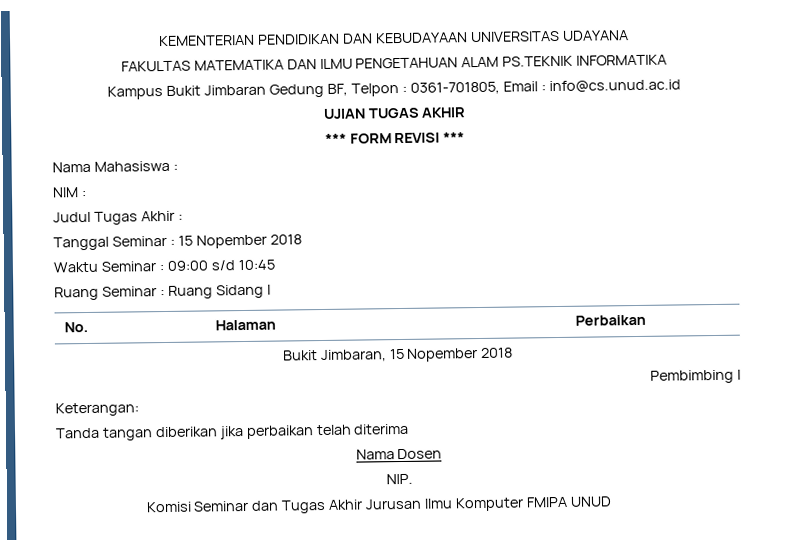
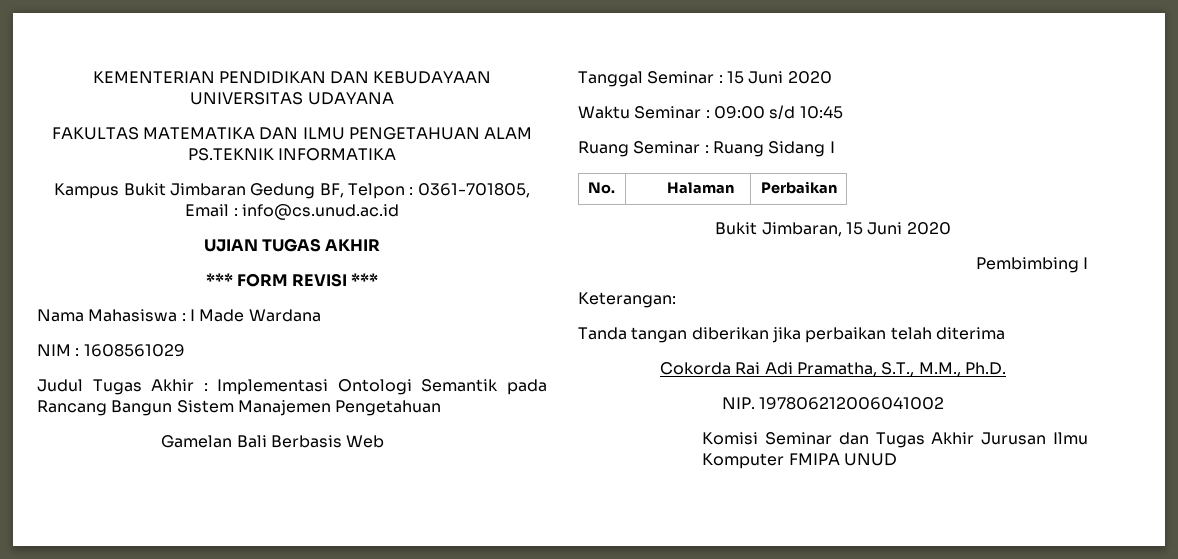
(178, 167) none -> [189,309,321,322] I Made Wardana
(87, 194) none -> [83,344,185,357] 1608561029
(183, 217) none -> [217,379,547,395] [37,400,442,416] [161,435,385,448] Implementasi Ontologi Semantik pada Rancang Bangun Sistem Manajemen Pengetahuan // Gamelan Bali Berbasis Web
[195,234,302,249] Nopember 2018 -> [748,71,832,84] Juni 2020
[406,347,514,362] Nopember 2018 -> [867,222,951,235] Juni 2020
[355,448,443,460] Nama Dosen -> [660,362,1006,377] Cokorda Rai Adi Pramatha, S.T., M.M., Ph.D.
(413, 479) none -> [759,397,945,410] 197806212006041002

